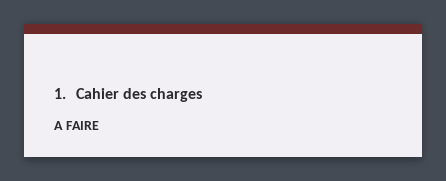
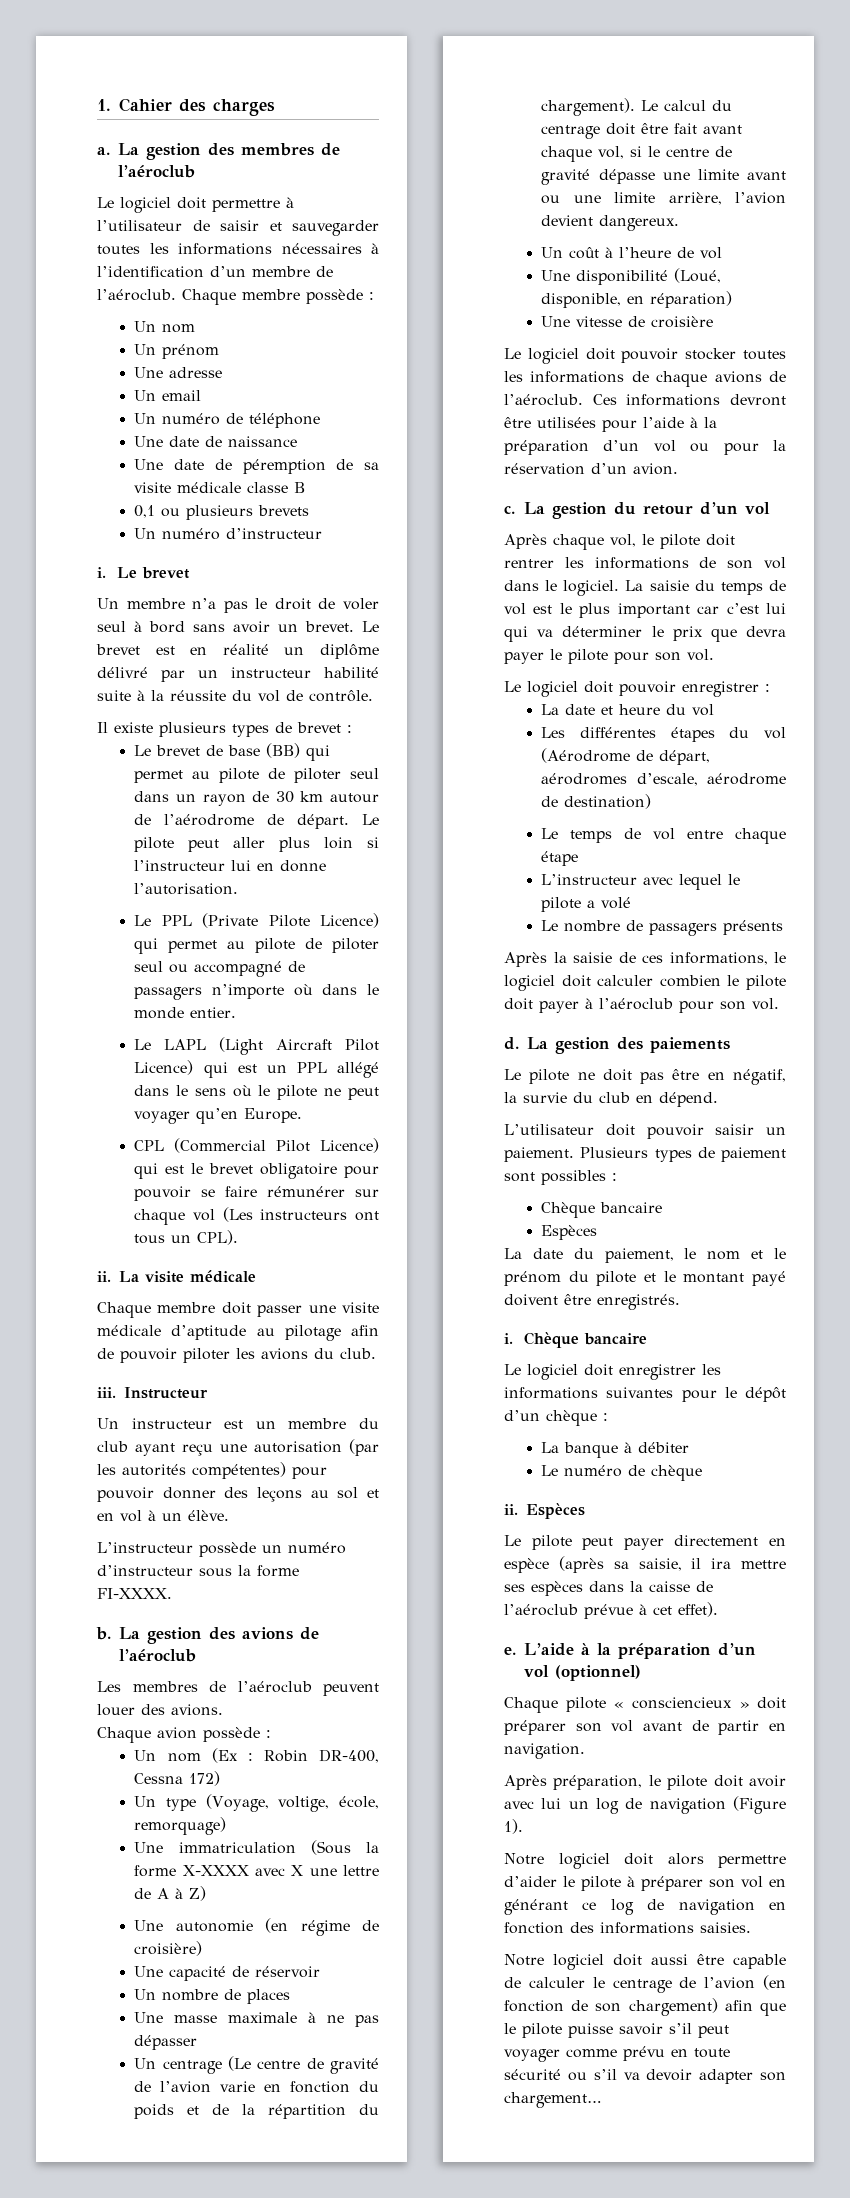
[54,121,99,130] A FAIRE -> [97,143,340,160] [118,165,195,178] [97,197,294,213] [97,220,379,236] [97,243,379,255] [97,266,333,278] [97,289,374,305] [134,321,196,333] [134,344,220,359] [134,367,223,378] [134,390,202,401] [134,413,321,428] [134,436,298,447] [134,459,379,474] [134,482,306,493] [134,505,310,520] [134,528,323,540] [97,567,190,579] [97,598,380,613] [97,621,379,633] [96,644,379,659] [97,667,379,682] [97,690,373,702] [97,722,352,737] [134,743,331,761] [134,768,379,783] [134,791,379,806] [134,814,379,829] [134,837,379,852] [134,860,327,872] [134,883,239,895] [134,913,379,928] [134,938,379,954] [134,961,306,977] [134,984,380,1000] [134,1007,237,1019] [134,1037,379,1055] [134,1060,380,1078] [134,1085,379,1100] [134,1108,303,1124] [134,1138,379,1153] [134,1163,379,1179] [134,1186,379,1201] [134,1207,379,1225] [134,1230,239,1245] [97,1270,256,1283] [97,1302,379,1318] [97,1325,379,1341] [97,1348,376,1363] [97,1387,208,1399] [97,1418,379,1429] [97,1439,379,1456] [97,1462,327,1479] [97,1487,379,1502] [97,1510,229,1522] [97,1542,346,1557] [97,1565,299,1577] [97,1588,172,1599] [96,1627,319,1644] [119,1649,196,1662] [97,1681,379,1696] [97,1704,223,1716] [97,1727,271,1743] [134,1748,379,1763] [134,1771,221,1786] [134,1794,379,1812] [134,1817,227,1835] [134,1840,379,1855] [134,1865,379,1877] [134,1886,207,1901] [134,1918,380,1936] [134,1941,203,1956] [134,1966,321,1981] [134,1989,291,2004] [134,2012,379,2027] [134,2035,198,2050] [134,2056,379,2074] [134,2081,379,2093] [134,2104,379,2119] [541,98,733,116] [541,123,743,139] [541,146,733,162] [541,169,786,185] [541,192,786,205] [541,215,680,231] [541,247,723,259] [541,268,722,285] [541,291,733,308] [541,316,714,328] [504,348,786,364] [504,371,786,387] [504,394,786,406] [504,417,717,432] [504,440,786,455] [504,463,678,475] [504,502,770,519] [504,534,735,550] [504,557,786,569] [504,580,786,596] [504,603,786,618] [504,626,786,642] [504,649,714,664] [504,681,770,697] [541,704,715,716] [541,727,786,742] [541,748,711,765] [541,773,786,786] [541,794,652,809] [541,828,786,844] [541,851,579,866] [541,874,741,890] [541,897,632,912] [541,920,784,936] [504,952,786,967] [504,975,786,991] [504,998,779,1013] [504,1037,730,1054] [504,1069,786,1085] [504,1092,718,1107] [504,1124,786,1139] [504,1147,786,1162] [504,1170,617,1185] [541,1202,663,1218] [541,1225,598,1240] [504,1248,786,1263] [504,1271,786,1286] [504,1294,680,1310] [504,1332,647,1348] [504,1364,721,1380] [504,1387,786,1402] [504,1410,608,1426] [541,1442,690,1458] [541,1465,703,1481] [504,1503,585,1519] [504,1535,786,1550] [504,1556,786,1573] [504,1581,713,1596] [504,1602,718,1619] [504,1643,756,1659] [524,1665,641,1681] [504,1697,786,1713] [504,1720,786,1735] [504,1743,585,1759] [504,1775,786,1790] [504,1796,786,1814] [504,1819,523,1834] [504,1853,786,1869] [504,1876,786,1891] [504,1899,786,1915] [504,1922,751,1934] [504,1954,786,1970] [504,1975,786,1993] [504,1998,786,2016] [504,2023,729,2038] [504,2046,730,2062] [504,2069,786,2084] [504,2092,601,2108] a. La gestion des membres de l’aéroclub // Le logiciel doit permettre à l’utilisateur de saisir et sauvegarder toutes les informations nécessaires à l’identification d’un membre de l’aéroclub. Chaque membre possède : // Un nom // Un prénom // Une adresse // Un email // Un numéro de téléphone // Une date de naissance // Une date de péremption de sa visite médicale classe B // 0,1 ou plusieurs brevets // Un numéro d’instructeur // i. Le brevet // Un membre n’a pas le droit de voler seul à bord sans avoir un brevet. Le brevet est en réalité un diplôme délivré par un instructeur habilité suite à la réussite du vol de contrôle. // Il existe plusieurs types de brevet : // Le brevet de base (BB) qui permet au pilote de piloter seul dans un rayon de 30 km autour de l’aérodrome de départ. Le pilote peut aller plus loin si l’instructeur lui en donne l’autorisation. // Le PPL (Private Pilote Licence) qui permet au pilote de piloter seul ou accompagné de passagers n’importe où dans le monde entier. // Le LAPL (Light Aircraft Pilot Licence) qui est un PPL allégé dans le sens où le pilote ne peut voyager qu’en Europe. // CPL (Commercial Pilot Licence) qui est le brevet obligatoire pour pouvoir se faire rémunérer sur chaque vol (Les instructeurs ont tous un CPL). // ii. La visite médicale // Chaque membre doit passer une visite médicale d’aptitude au pilotage afin de pouvoir piloter les avions du club. // iii. Instructeur // Un instructeur est un membre du club ayant reçu une autorisation (par les autorités compétentes) pour pouvoir donner des leçons au sol et en vol à un élève. // L’instructeur possède un numéro d’instructeur sous la forme FI-XXXX. // b. La gestion des avions de l’aéroclub // Les membres de l’aéroclub peuvent louer des avions. // Chaque avion possède : // Un nom (Ex : Robin DR-400, Cessna 172) // Un type (Voyage, voltige, école, remorquage) // Une immatriculation (Sous la forme X-XXXX avec X une lettre de A à Z) // Une autonomie (en régime de croisière) // Une capacité de réservoir // Un nombre de places // Une masse maximale à ne pas dépasser // Un centrage (Le centre de gravité de l’avion varie en fonction du poids et de la répartition du chargement). Le calcul du centrage doit être fait avant chaque vol, si le centre de gravité dépasse une limite avant ou une limite arrière, l’avion devient dangereux. // Un coût à l’heure de vol // Une disponibilité (Loué, disponible, en réparation) // Une vitesse de croisière // Le logiciel doit pouvoir stocker toutes les informations de chaque avions de l’aéroclub. Ces informations devront être utilisées pour l’aide à la préparation d’un vol ou pour la réservation d’un avion. // c. La gestion du retour d’un vol // Après chaque vol, le pilote doit rentrer les informations de son vol dans le logiciel. La saisie du temps de vol est le plus important car c’est lui qui va déterminer le prix que devra payer le pilote pour son vol. // Le logiciel doit pouvoir enregistrer : // La date et heure du vol // Les différentes étapes du vol (Aérodrome de départ, aérodromes d’escale, aérodrome de destination) // Le temps de vol entre chaque étape // L’instructeur avec lequel le pilote a volé // Le nombre de passagers présents // Après la saisie de ces informations, le logiciel doit calculer combien le pilote doit payer à l’aéroclub pour son vol. // d. La gestion des paiements // Le pilote ne doit pas être en négatif, la survie du club en dépend. // L’utilisateur doit pouvoir saisir un paiement. Plusieurs types de paiement sont possibles : // Chèque bancaire // Espèces // La date du paiement, le nom et le prénom du pilote et le montant payé doivent être enregistrés. // i. Chèque bancaire // Le logiciel doit enregistrer les informations suivantes pour le dépôt d’un chèque : // La banque à débiter // Le numéro de chèque // ii. Espèces // Le pilote peut payer directement en espèce (après sa saisie, il ira mettre ses espèces dans la caisse de l’aéroclub prévue à cet effet). // e. L’aide à la préparation d’un vol (optionnel) // Chaque pilote « consciencieux » doit préparer son vol avant de partir en navigation. // Après préparation, le pilote doit avoir avec lui un log de navigation (Figure 1). // Notre logiciel doit alors permettre d’aider le pilote à préparer son vol en générant ce log de navigation en fonction des informations saisies. // Notre logiciel doit aussi être capable de calculer le centrage de l’avion (en fonction de son chargement) afin que le pilote puisse savoir s’il peut voyager comme prévu en toute sécurité ou s’il va devoir adapter son chargement…

